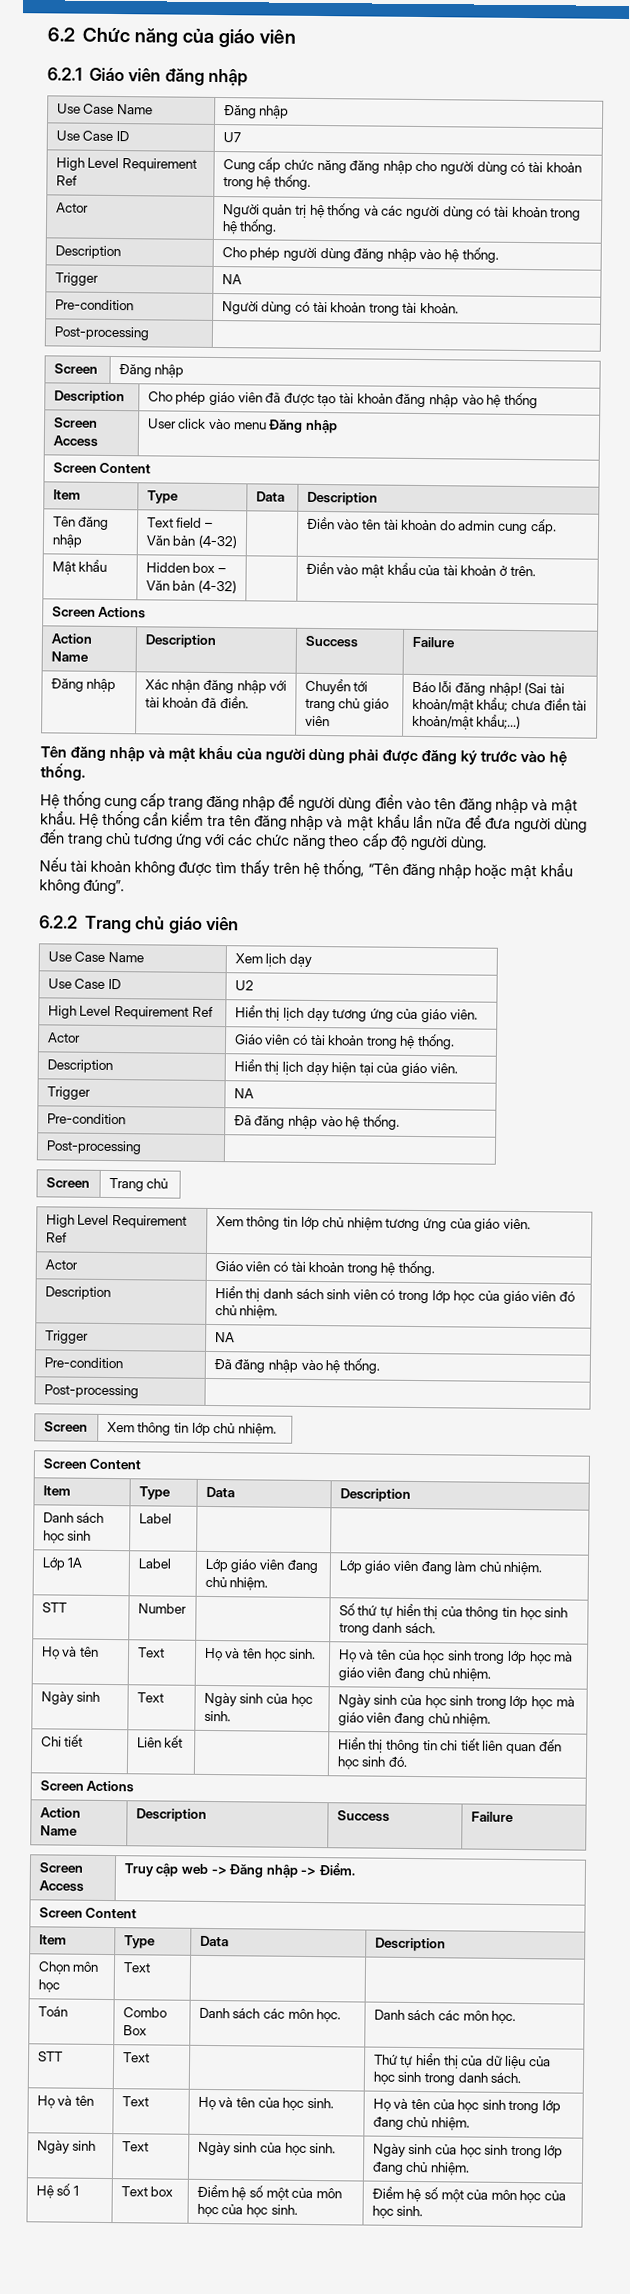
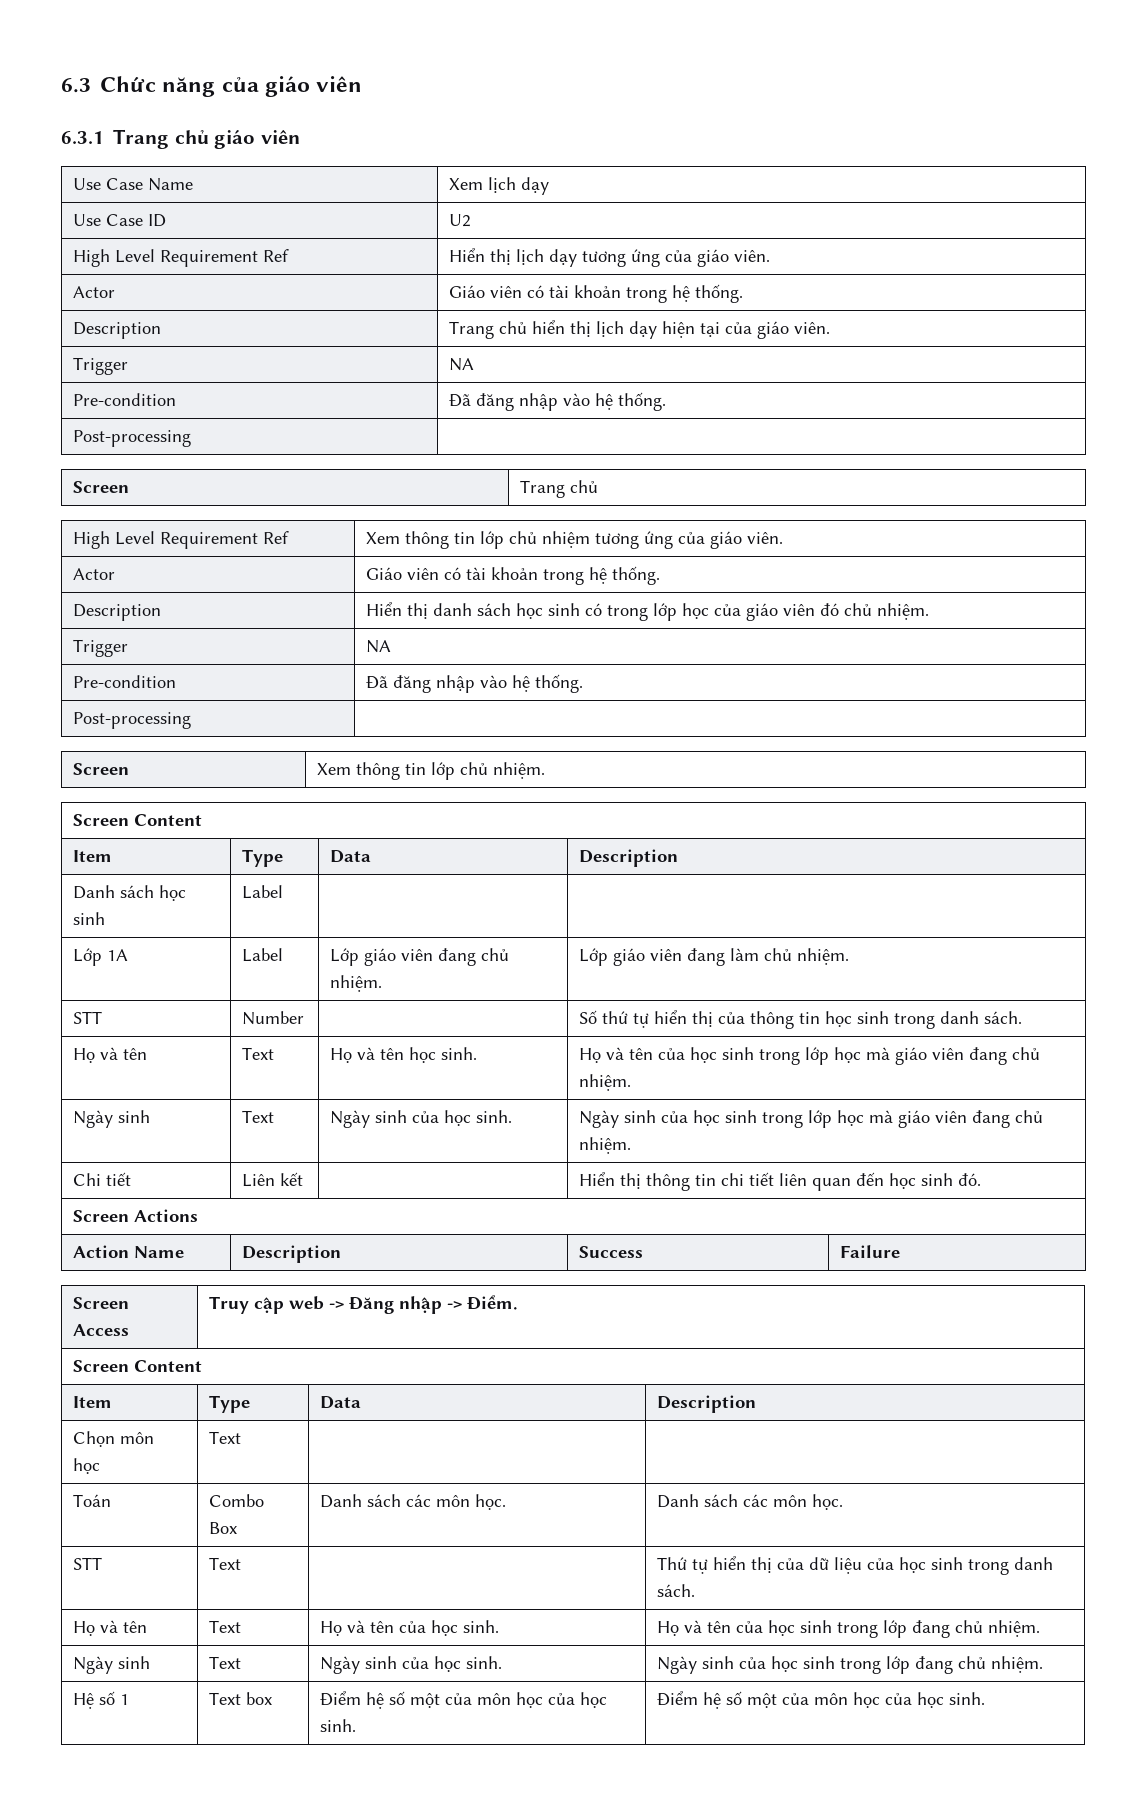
[47,27,75,42] 6.2 -> [61,78,91,93] 6.3
[47,67,249,87] [56,103,153,115] [223,105,290,119] [55,130,129,142] [222,132,241,143] [55,157,197,172] [55,175,77,186] [222,157,582,175] [222,174,311,190] [55,202,89,213] [222,203,582,221] [221,219,278,235] [54,245,121,260] [221,247,499,263] [54,272,99,286] [221,274,242,285] [54,299,134,311] [221,301,460,316] [53,326,150,341] [53,363,98,374] [118,364,185,378] [53,390,125,405] [147,391,538,409] [53,417,98,428] [52,435,98,447] [147,418,338,434] [52,462,152,474] [52,489,81,500] [146,490,179,504] [255,491,285,502] [306,491,378,506] [52,516,110,530] [51,534,82,548] [146,517,213,528] [145,534,237,549] [306,516,557,535] [51,559,108,575] [145,562,226,574] [145,579,237,594] [305,561,536,578] [51,606,147,619] [50,633,93,644] [50,651,89,662] [144,634,216,649] [304,635,358,648] [411,636,455,648] [50,678,117,693] [144,679,288,694] [144,696,249,709] [304,678,369,695] [304,698,389,712] [304,715,330,727] [411,680,565,696] [411,697,588,713] [411,714,522,730] [40,744,567,767] [40,763,86,781] [40,791,578,814] [40,810,587,833] [39,829,487,851] [39,857,573,880] [39,879,125,895] [39,915,78,929] 6.2.1 Giáo viên đăng nhập // Use Case Name | Đăng nhập // Use Case ID | U7 // High Level Requirement Ref | Cung cấp chức năng đăng nhập cho người dùng có tài khoản trong hệ thống. // Actor | Người quản trị hệ thống và các người dùng có tài khoản trong hệ thống. // Description | Cho phép người dùng đăng nhập vào hệ thống. // Trigger | NA // Pre-condition | Người dùng có tài khoản trong tài khoản. // Post-processing | // Screen | Đăng nhập // Description | Cho phép giáo viên đã được tạo tài khoản đăng nhập vào hệ thống // Screen Access | User click vào menu Đăng nhập // Screen Content // Item | Type | Data | Description // Tên đăng nhập | Text field – Văn bản (4-32) | | Điền vào tên tài khoản do admin cung cấp. // Mật khẩu | Hidden box – Văn bản (4-32) | | Điền vào mật khẩu của tài khoản ở trên. // Screen Actions // Action Name | Description | Success | Failure // Đăng nhập | Xác nhận đăng nhập với tài khoản đã điền. | Chuyển tới trang chủ giáo viên | Báo lỗi đăng nhập! (Sai tài khoản/mật khẩu; chưa điền tài khoản/mật khẩu;…) // Tên đăng nhập và mật khẩu của người dùng phải được đăng ký trước vào hệ thống. // Hệ thống cung cấp trang đăng nhập để người dùng điền vào tên đăng nhập và mật khẩu. Hệ thống cần kiểm tra tên đăng nhập và mật khẩu lần nữa để đưa người dùng đến trang chủ tương ứng với các chức năng theo cấp độ người dùng. // Nếu tài khoản không được tìm thấy trên hệ thống, “Tên đăng nhập hoặc mật khẩu không đúng”. // 6.2.2 -> [61,131,104,144] 6.3.1
[233,1059,262,1072] Hiển -> [449,320,566,339] Trang chủ hiển
[326,1289,378,1300] sinh viên -> [516,603,581,619] học sinh

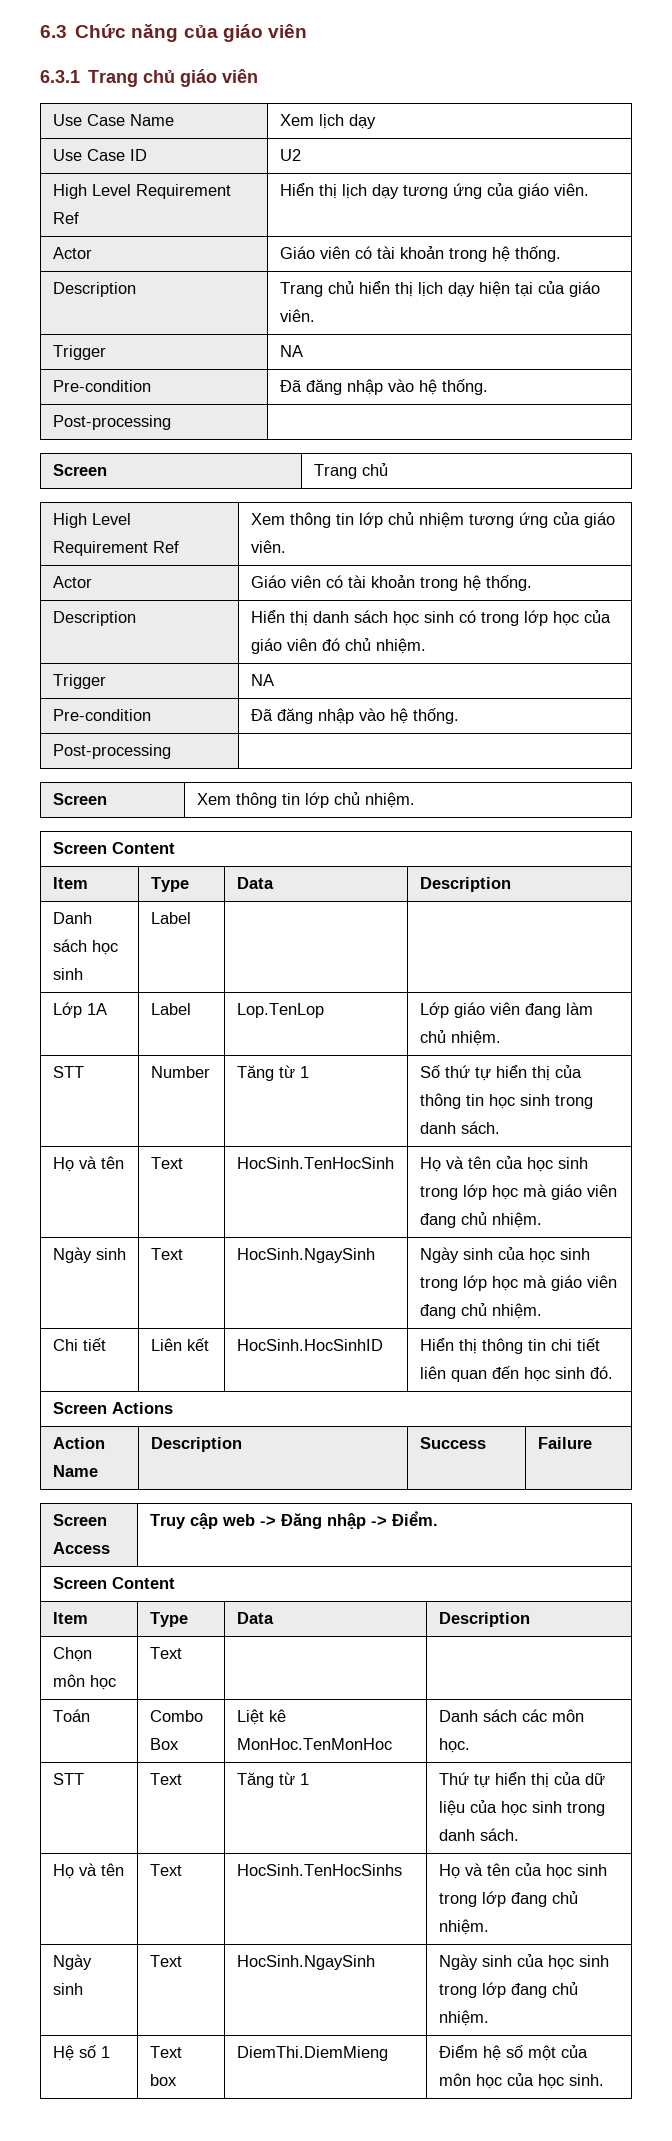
[330,948,510,966] [330,975,383,992] Lớp giáo viên đang chủ nhiệm. -> [236,1003,324,1018] Lop.TenLop
(305, 1018) none -> [236,1065,309,1081] Tăng từ 1
[330,1047,478,1063] Họ và tên học sinh. -> [236,1157,394,1169] HocSinh.TenHocSinh
[330,1110,513,1128] Ngày sinh của học sinh. -> [236,1248,375,1263] HocSinh.NgaySinh
(304, 1179) none -> [236,1339,383,1351] HocSinh.HocSinhID
[320,1494,507,1510] Danh sách các môn học. -> [236,1709,286,1725] [236,1738,392,1750] Liệt kê MonHoc.TenMonHoc
(242, 1563) none -> [236,1772,309,1788] Tăng từ 1
[320,1620,500,1636] Họ và tên của học sinh. -> [236,1864,402,1876] HocSinh.TenHocSinhs
[320,1656,503,1674] Ngày sinh của học sinh. -> [236,1955,375,1970] HocSinh.NgaySinh
[320,1691,608,1709] [320,1719,357,1732] Điểm hệ số một của môn học của học sinh. -> [236,2046,388,2061] DiemThi.DiemMieng

